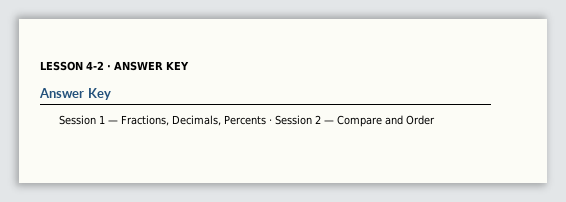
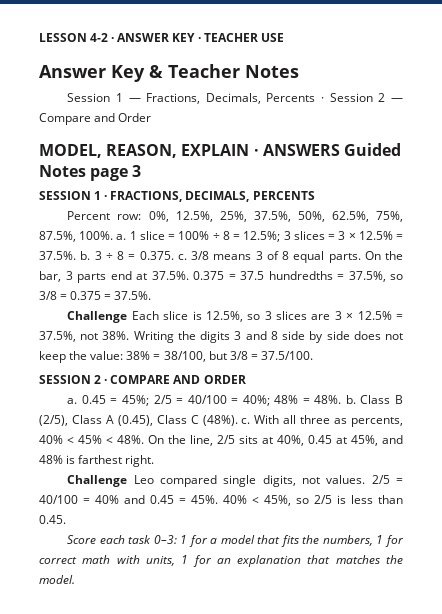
(189, 65) none -> [197,33,284,42] · TEACHER USE
(111, 94) none -> [149,64,299,78] & Teacher Notes
(435, 120) none -> [39,143,401,158] [39,165,142,181] [39,191,315,202] [67,211,404,222] [39,231,404,242] [39,251,403,263] [39,271,403,283] [39,291,152,300] [67,311,404,323] [39,331,403,343] [39,351,313,363] [39,375,246,384] [67,395,404,406] [39,415,403,427] [39,435,403,446] [39,455,155,467] [67,475,404,487] [39,495,403,506] [39,515,66,524] [67,535,404,547] [39,555,404,567] [39,575,75,584] // MODEL, REASON, EXPLAIN · ANSWERS Guided Notes page 3 // SESSION 1 · FRACTIONS, DECIMALS, PERCENTS // Percent row: 0%, 12.5%, 25%, 37.5%, 50%, 62.5%, 75%, 87.5%, 100%. a. 1 slice = 100% ÷ 8 = 12.5%; 3 slices = 3 × 12.5% = 37.5%. b. 3 ÷ 8 = 0.375. c. 3/8 means 3 of 8 equal parts. On the bar, 3 parts end at 37.5%. 0.375 = 37.5 hundredths = 37.5%, so 3/8 = 0.375 = 37.5%. // Challenge Each slice is 12.5%, so 3 slices are 3 × 12.5% = 37.5%, not 38%. Writing the digits 3 and 8 side by side does not keep the value: 38% = 38/100, but 3/8 = 37.5/100. // SESSION 2 · COMPARE AND ORDER // a. 0.45 = 45%; 2/5 = 40/100 = 40%; 48% = 48%. b. Class B (2/5), Class A (0.45), Class C (48%). c. With all three as percents, 40% < 45% < 48%. On the line, 2/5 sits at 40%, 0.45 at 45%, and 48% is farthest right. // Challenge Leo compared single digits, not values. 2/5 = 40/100 = 40% and 0.45 = 45%. 40% < 45%, so 2/5 is less than 0.45. // Score each task 0–3: 1 for a model that fits the numbers, 1 for correct math with units, 1 for an explanation that matches the model.

